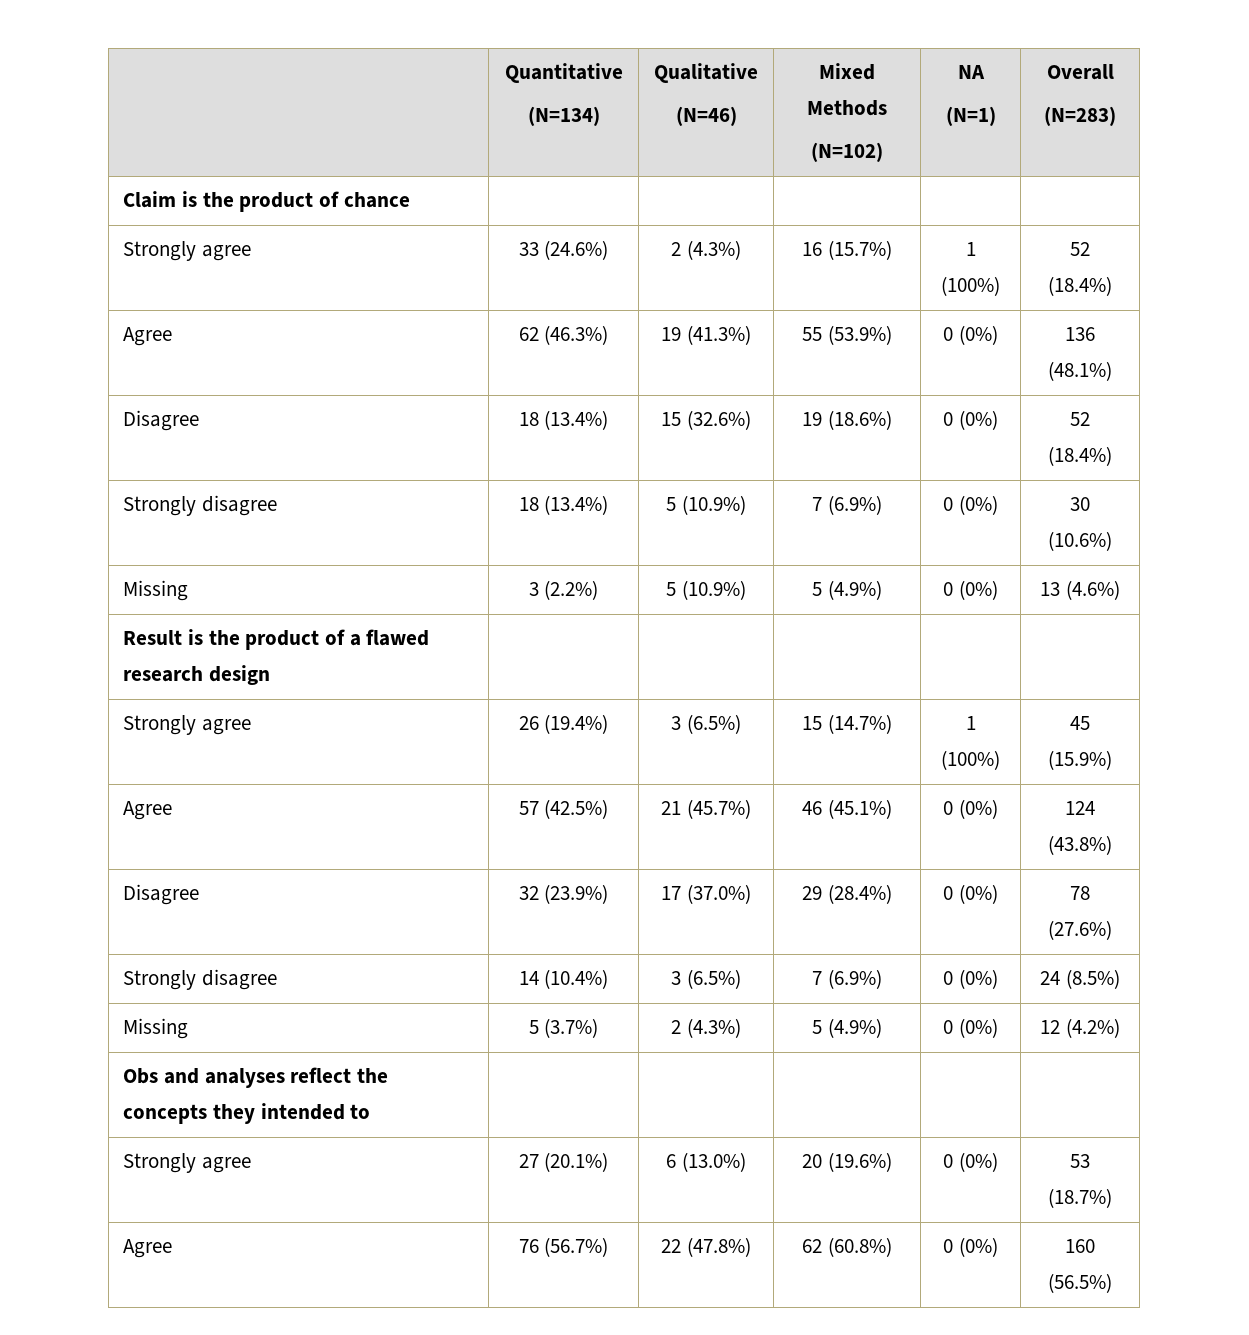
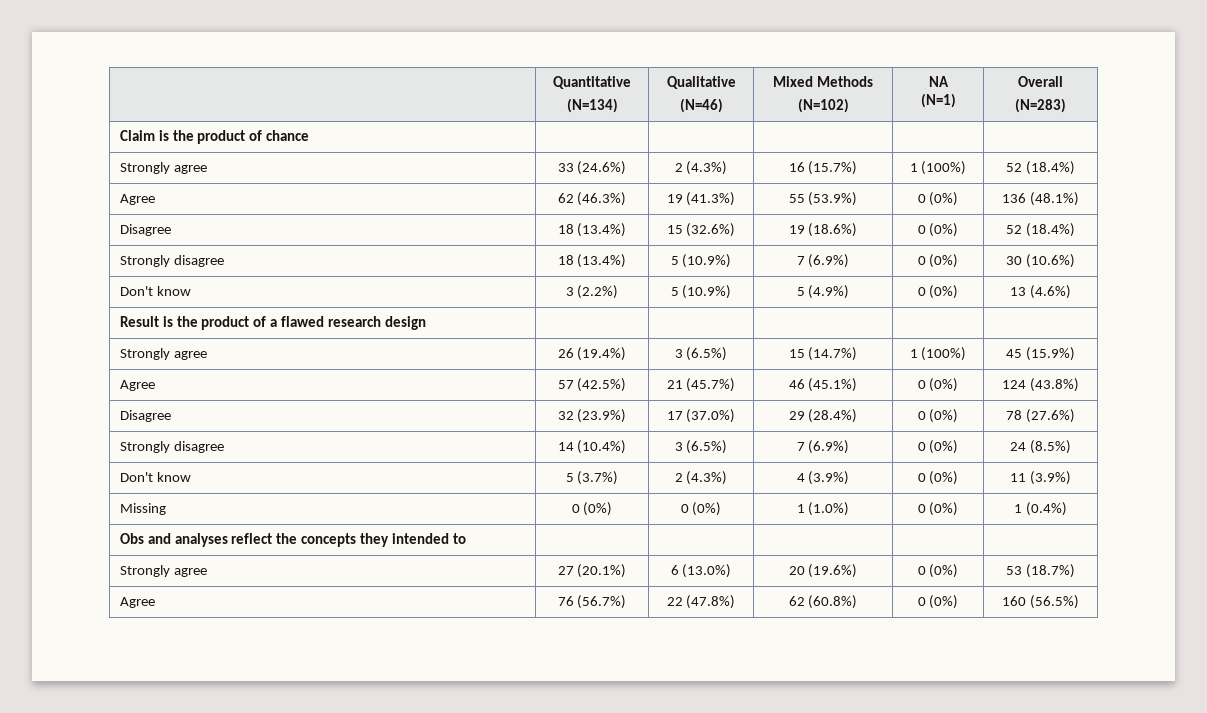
[123,580,189,601] Missing -> [119,286,191,296] Don't know
[123,1018,189,1039] Missing -> [119,472,191,482] Don't know
[812,1018,882,1038] [943,1018,998,1038] [1040,1018,1120,1038] 5 (4.9%) | 0 (0%) | 12 (4.2%) -> [796,471,850,485] [917,471,959,485] [1010,471,1071,485] [119,503,166,515] [571,502,613,516] [680,502,722,516] [796,502,850,516] [917,502,959,516] [1014,502,1067,516] 4 (3.9%) | 0 (0%) | 11 (3.9%) // Missing | 0 (0%) | 0 (0%) | 1 (1.0%) | 0 (0%) | 1 (0.4%)

